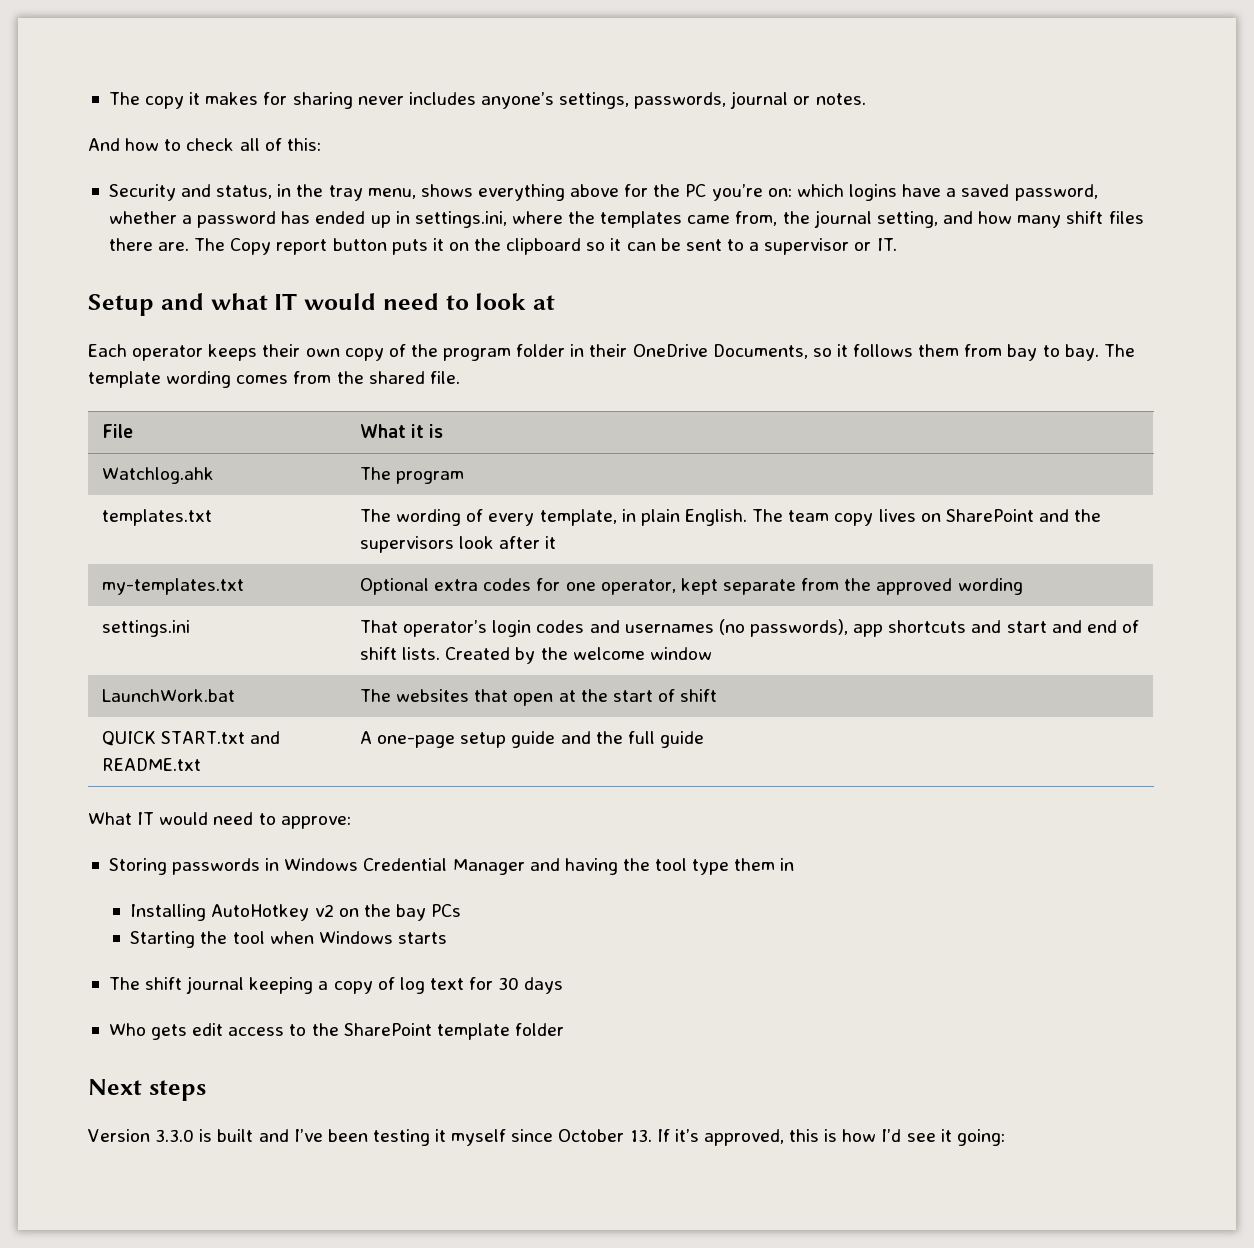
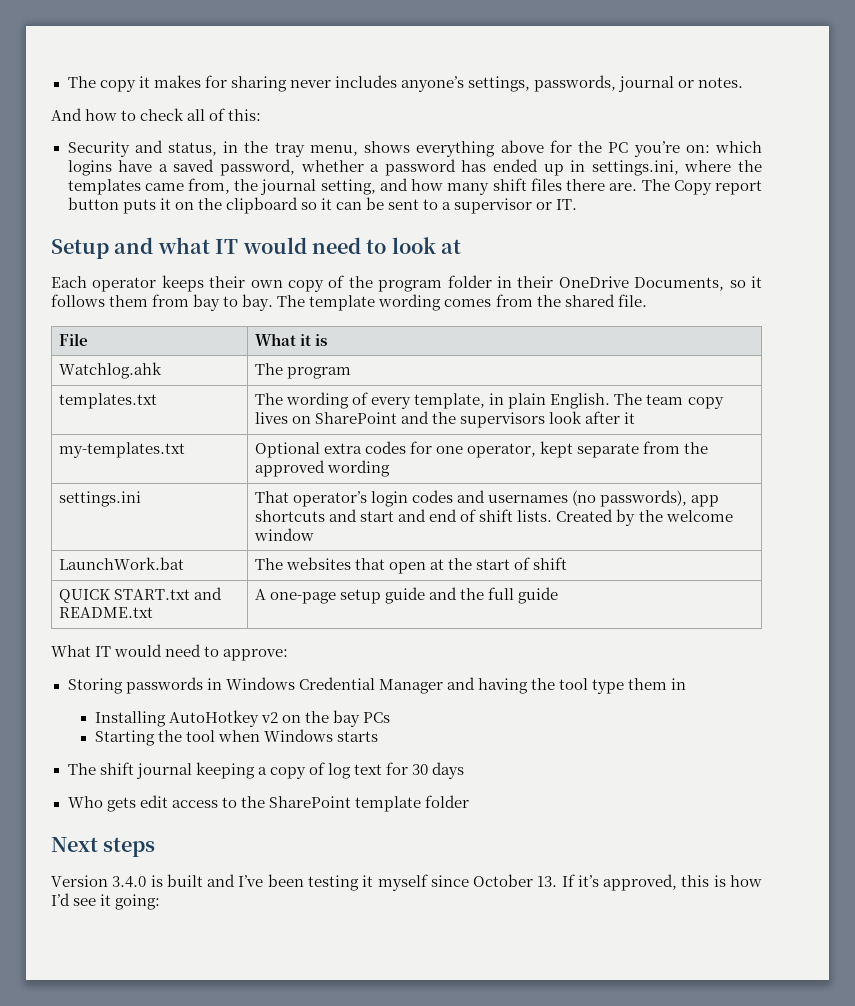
[155,1129,195,1142] 3.3.0 -> [112,876,147,888] 3.4.0

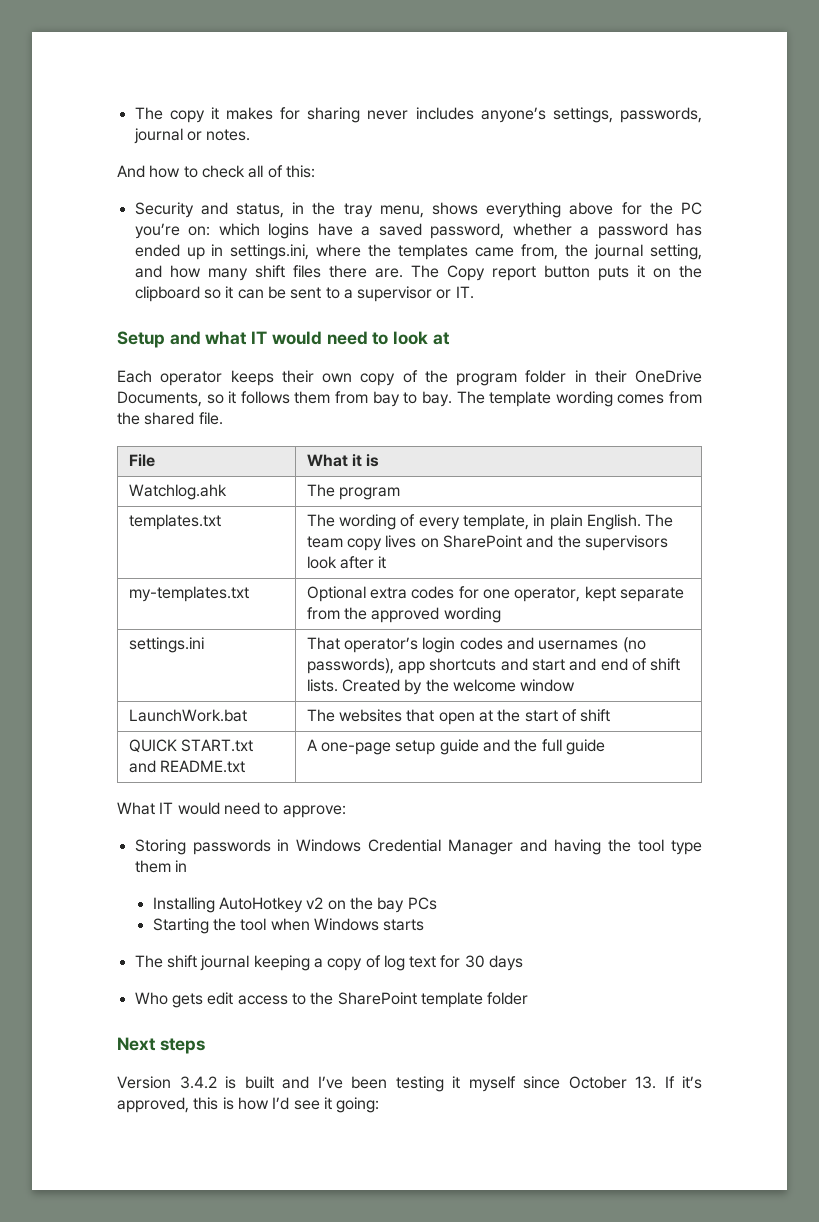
[112,876,147,888] 3.4.0 -> [179,1076,217,1089] 3.4.2

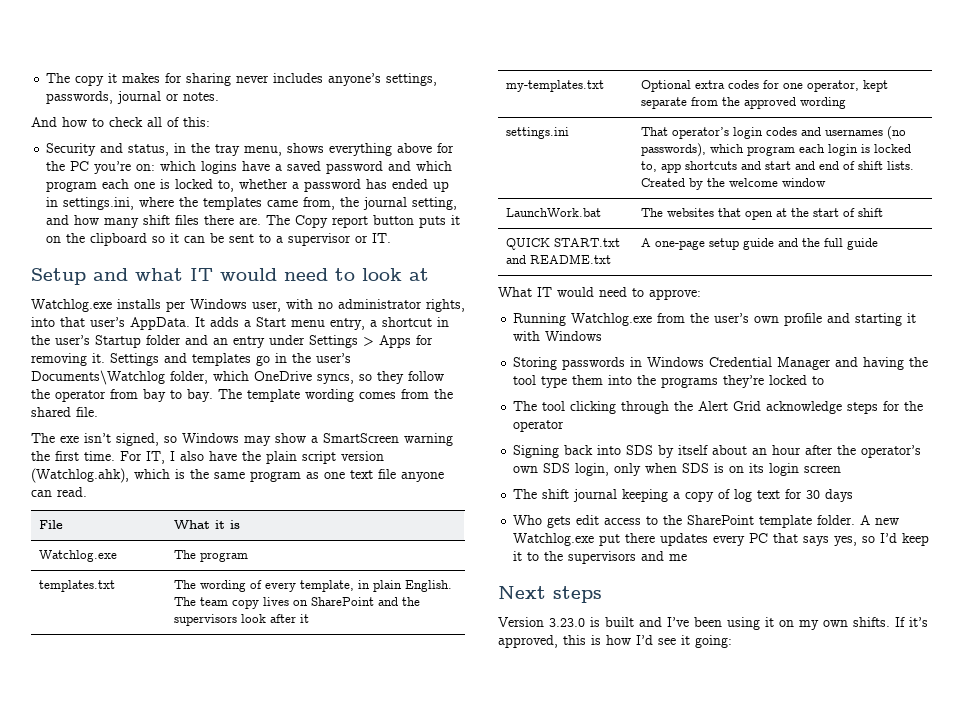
[430,223,505,239] password, -> [326,161,453,174] [46,179,235,192] password and which program each one is locked to,
[117,370,702,386] [117,391,331,407] Each operator keeps their own copy of the program folder in their OneDrive Documents, so it follows them -> [31,299,465,312] [31,317,449,330] [31,335,433,348] [31,353,351,366] [31,370,444,385] [31,389,106,402] Watchlog.exe installs per Windows user, with no administrator rights, into that user’s AppData. It adds a Start menu entry, a shortcut in the user’s Startup folder and an entry under Settings > Apps for removing it. Settings and templates go in the user’s Documents\Watchlog folder, which OneDrive syncs, so they follow the operator
(223, 418) none -> [31,433,453,446] [31,451,384,464] [31,468,444,483] [31,487,87,497] // The exe isn’t signed, so Windows may show a SmartScreen warning the first time. For IT, I also have the plain script version (Watchlog.ahk), which is the same program as one text file anyone can read.
[128,484,227,500] Watchlog.ahk -> [39,550,118,562] Watchlog.exe
(394, 666) none -> [710,144,912,156] [641,161,658,172] which program each login is locked to,
(346, 811) none -> [513,313,917,326] [513,331,603,341] // Running Watchlog.exe from the user’s own profile and starting it with Windows
[174,860,187,872] [152,897,437,913] [152,918,425,934] in // Installing AutoHotkey v2 on the bay PCs // Starting the tool when Windows starts -> [608,375,825,388] [513,401,924,414] [513,420,565,432] [513,445,922,458] [513,463,842,476] into the programs they’re locked to // The tool clicking through the Alert Grid acknowledge steps for the operator // Signing back into SDS by itself about an hour after the operator’s own SDS login, only when SDS is on its login screen
[487,992,529,1005] folder -> [817,515,900,525] [513,533,930,546] [513,551,688,564] folder. A new Watchlog.exe put there updates every PC that says yes, so I’d keep it to the supervisors and me
[179,1076,217,1089] 3.4.2 -> [549,618,585,627] 3.23.0
[395,1076,656,1092] testing it myself since October 13. -> [727,617,890,630] using it on my own shifts.

